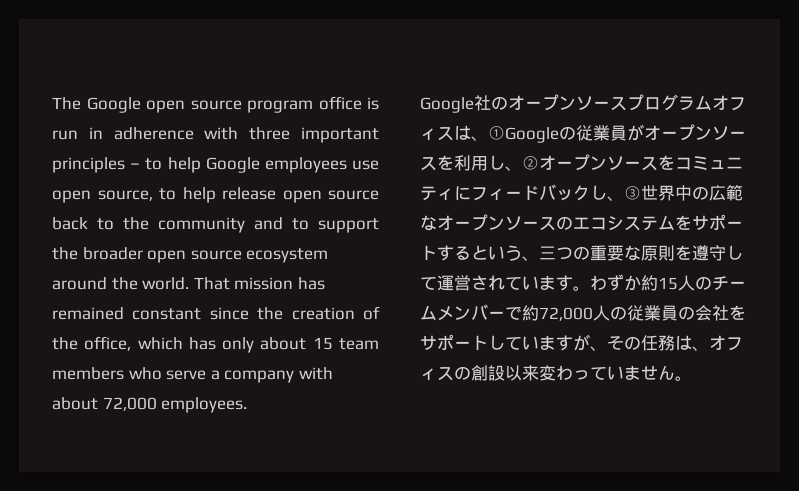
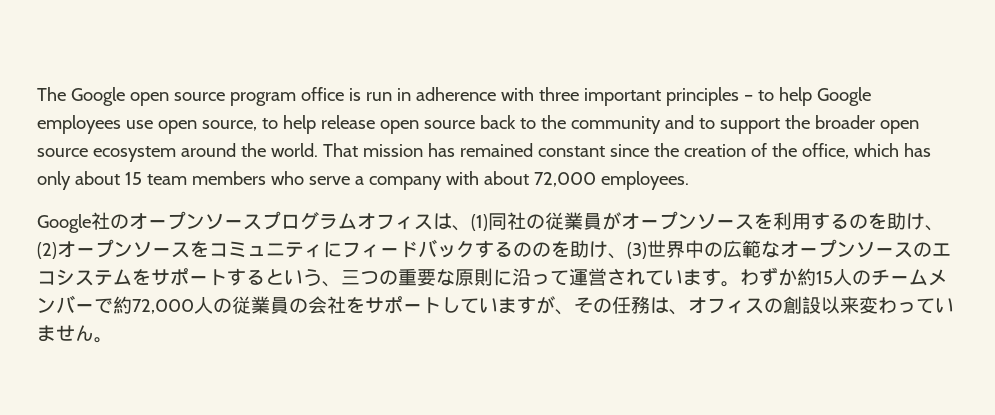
[488,126,559,143] ①Google -> [471,212,526,231] (1)同社
[488,155,539,171] し、② -> [811,212,944,231] [37,242,57,259] するのを助け、(2)
[590,185,641,201] し、③ -> [475,240,647,259] するののを助け、(3)
[675,245,743,261] を遵守し -> [493,268,550,286] に沿っ

